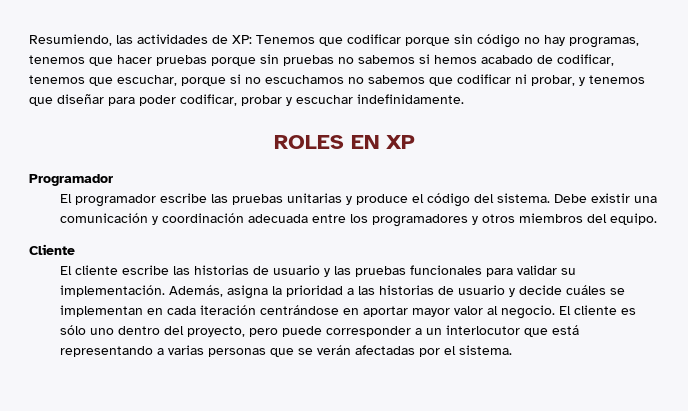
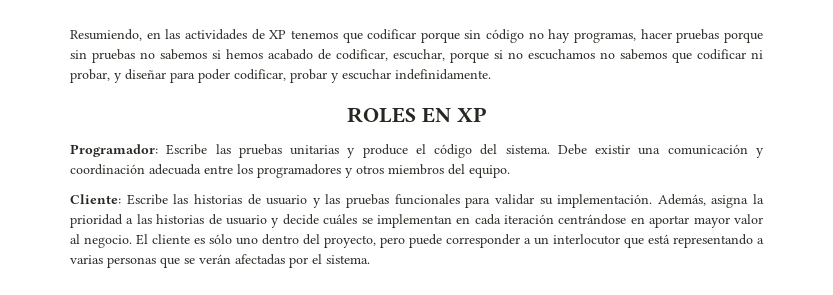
(112, 40) none -> [146,32,161,39] en
[232,35,315,44] XP: Tenemos -> [269,30,338,39] XP tenemos
[29,55,113,66] tenemos que -> (637, 37) none
[29,75,113,86] tenemos que -> (388, 55) none
[589,75,645,84] [29,97,53,106] tenemos que -> (122, 78) none
[29,174,113,186] [60,193,208,207] Programador // El programador escribe -> [70,144,208,157] Programador: Escribe
[29,244,75,255] [60,265,170,275] Cliente // El cliente escribe -> [70,194,168,205] Cliente: Escribe

